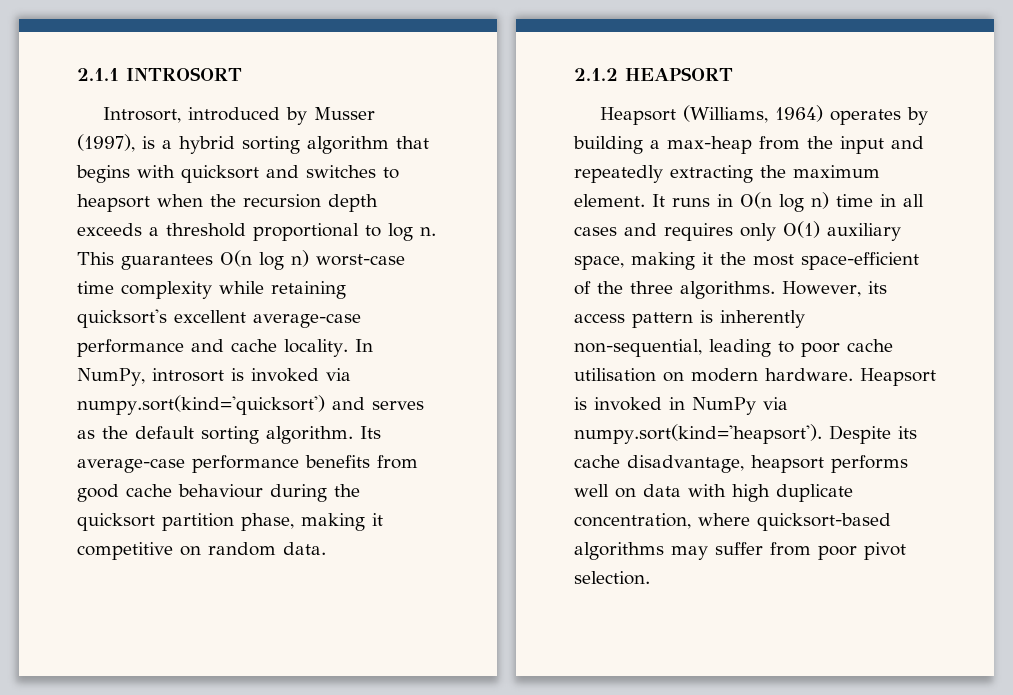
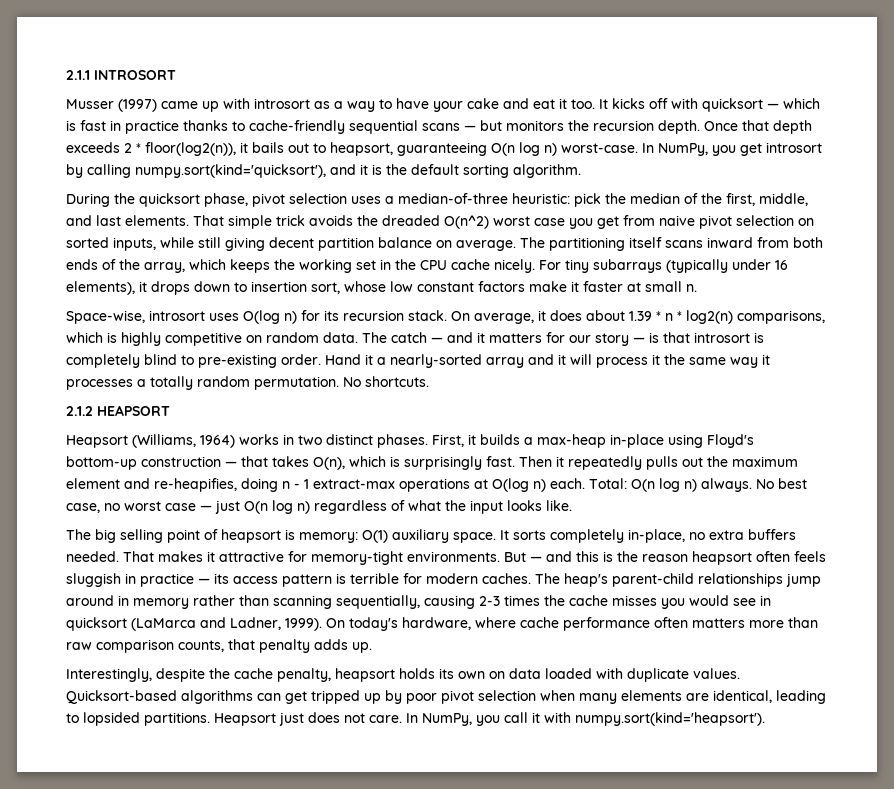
[102,107,375,125] [77,134,429,154] [76,165,399,183] [77,194,378,212] [77,223,436,241] [77,250,405,270] [77,281,346,299] [77,309,361,328] [77,339,373,357] [77,368,351,386] [77,395,424,415] [77,426,381,444] [77,455,418,473] [77,484,360,502] [77,513,383,531] [77,542,326,560] Introsort, introduced by Musser (1997), is a hybrid sorting algorithm that begins with quicksort and switches to heapsort when the recursion depth exceeds a threshold proportional to log n. This guarantees O(n log n) worst-case time complexity while retaining quicksort's excellent average-case performance and cache locality. In NumPy, introsort is invoked via numpy.sort(kind='quicksort') and serves as the default sorting algorithm. Its average-case performance benefits from good cache behaviour during the quicksort partition phase, making it competitive on random data. -> [66,98,820,112] [66,120,812,134] [66,142,822,156] [66,164,581,178] [66,193,808,207] [66,215,814,229] [66,237,823,251] [66,259,788,273] [66,281,697,295] [66,310,825,324] [66,332,764,346] [66,354,770,368] [66,376,429,390] Musser (1997) came up with introsort as a way to have your cake and eat it too. It kicks off with quicksort — which is fast in practice thanks to cache-friendly sequential scans — but monitors the recursion depth. Once that depth exceeds 2 * floor(log2(n)), it bails out to heapsort, guaranteeing O(n log n) worst-case. In NumPy, you get introsort by calling numpy.sort(kind='quicksort'), and it is the default sorting algorithm. // During the quicksort phase, pivot selection uses a median-of-three heuristic: pick the median of the first, middle, and last elements. That simple trick avoids the dreaded O(n^2) worst case you get from naive pivot selection on sorted inputs, while still giving decent partition balance on average. The partitioning itself scans inward from both ends of the array, which keeps the working set in the CPU cache nicely. For tiny subarrays (typically under 16 elements), it drops down to insertion sort, whose low constant factors make it faster at small n. // Space-wise, introsort uses O(log n) for its recursion stack. On average, it does about 1.39 * n * log2(n) comparisons, which is highly competitive on random data. The catch — and it matters for our story — is that introsort is completely blind to pre-existing order. Hand it a nearly-sorted array and it will process it the same way it processes a totally random permutation. No shortcuts.
[829,107,928,125] [573,136,924,154] [574,165,880,183] [574,192,924,212] [574,221,901,241] [574,252,919,270] [574,281,887,299] [574,310,805,328] [574,339,893,357] [574,368,936,386] [574,397,788,415] [574,424,917,444] [574,455,908,473] [574,484,853,502] [574,513,891,531] [574,542,906,560] [574,571,650,585] operates by building a max-heap from the input and repeatedly extracting the maximum element. It runs in O(n log n) time in all cases and requires only O(1) auxiliary space, making it the most space-efficient of the three algorithms. However, its access pattern is inherently non-sequential, leading to poor cache utilisation on modern hardware. Heapsort is invoked in NumPy via numpy.sort(kind='heapsort'). Despite its cache disadvantage, heapsort performs well on data with high duplicate concentration, where quicksort-based algorithms may suffer from poor pivot selection. -> [239,434,754,448] [66,456,798,470] [66,478,807,492] [66,500,572,514] [66,529,796,543] [66,551,826,565] [66,573,821,587] [66,595,771,609] [66,617,818,631] [66,639,372,653] [66,668,740,682] [66,690,826,704] [66,712,765,726] works in two distinct phases. First, it builds a max-heap in-place using Floyd's bottom-up construction — that takes O(n), which is surprisingly fast. Then it repeatedly pulls out the maximum element and re-heapifies, doing n - 1 extract-max operations at O(log n) each. Total: O(n log n) always. No best case, no worst case — just O(n log n) regardless of what the input looks like. // The big selling point of heapsort is memory: O(1) auxiliary space. It sorts completely in-place, no extra buffers needed. That makes it attractive for memory-tight environments. But — and this is the reason heapsort often feels sluggish in practice — its access pattern is terrible for modern caches. The heap's parent-child relationships jump around in memory rather than scanning sequentially, causing 2-3 times the cache misses you would see in quicksort (LaMarca and Ladner, 1999). On today's hardware, where cache performance often matters more than raw comparison counts, that penalty adds up. // Interestingly, despite the cache penalty, heapsort holds its own on data loaded with duplicate values. Quicksort-based algorithms can get tripped up by poor pivot selection when many elements are identical, leading to lopsided partitions. Heapsort just does not care. In NumPy, you call it with numpy.sort(kind='heapsort').

